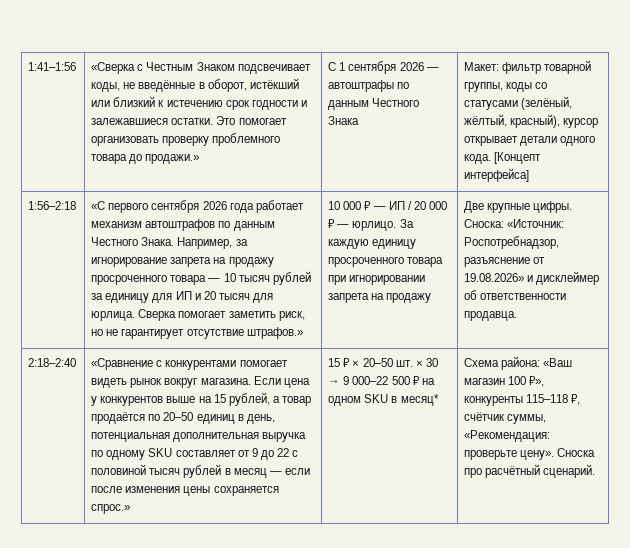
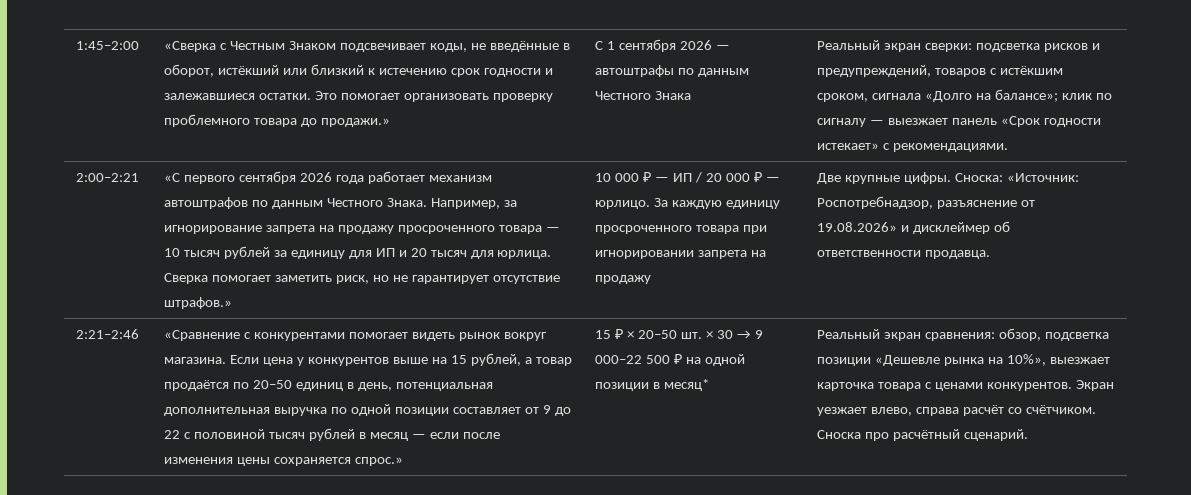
[28,62,77,71] 1:41–1:56 -> [76,41,140,50] 1:45–2:00
[464,60,592,74] [464,82,548,92] [464,96,573,110] [464,114,599,128] [464,136,596,146] [464,152,542,164] [464,168,530,182] [28,201,77,210] Макет: фильтр товарной группы, коды со статусами (зелёный, жёлтый, красный), курсор открывает детали одного кода. [Концепт интерфейса] // 1:56–2:18 -> [817,40,1100,52] [817,65,1064,77] [817,89,1112,102] [817,116,1101,127] [817,143,1009,152] [76,173,140,182] Реальный экран сверки: подсветка рисков и предупреждений, товаров с истёкшим сроком, сигнала «Долго на балансе»; клик по сигналу — выезжает панель «Срок годности истекает» с рекомендациями. // 2:00–2:21
[28,358,77,367] 2:18–2:40 -> [76,329,140,339] 2:21–2:46
[106,448,173,460] одному SKU -> [351,404,450,416] одной позиции
[328,394,389,406] одном SKU -> [705,354,746,366] [595,382,650,391] одной позиции
[464,356,573,370] [464,376,545,387] [464,394,581,406] [464,412,547,424] [464,430,551,442] [464,450,555,460] Схема района: «Ваш магазин 100 ₽», конкуренты 115–118 ₽, счётчик суммы, «Рекомендация: проверьте цену». -> [817,328,1110,341] [817,354,1110,366] [817,380,1114,391] [817,405,1096,416] Реальный экран сравнения: обзор, подсветка позиции «Дешевле рынка на 10%», выезжает карточка товара с ценами конкурентов. Экран уезжает влево, справа расчёт со счётчиком.

